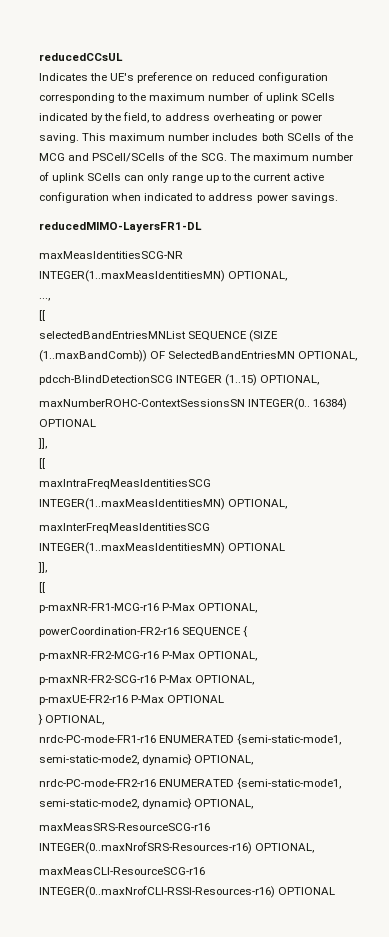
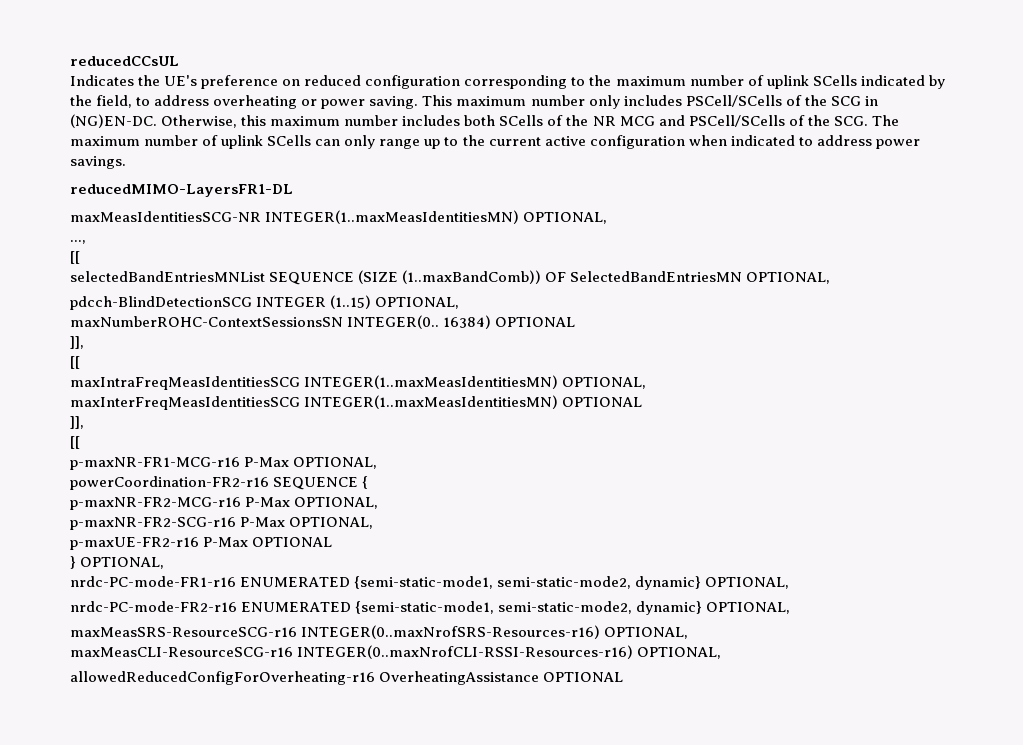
(210, 137) none -> [588,95,878,109] [70,114,399,128] only includes PSCell/SCells of the SCG in (NG)EN-DC. Otherwise, this maximum number
(353, 137) none -> [592,116,616,126] NR
(275, 892) none -> [637,647,722,659] [70,671,540,685] OPTIONAL, // allowedReducedConfigForOverheating-r16 OverheatingAssistance

